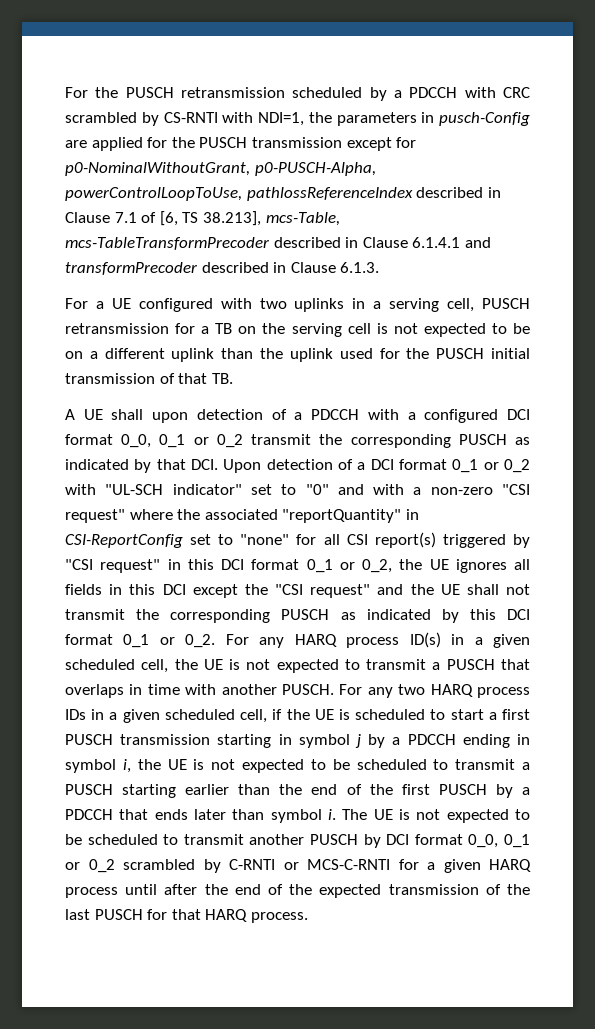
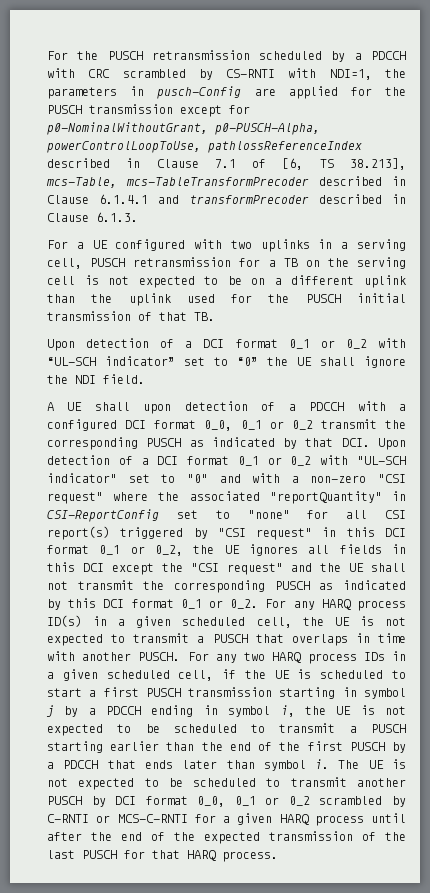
(233, 378) none -> [47,338,406,351] [47,356,406,368] [47,374,145,384] // Upon detection of a DCI format 0_1 or 0_2 with “UL-SCH indicator” set to “0” the UE shall ignore the NDI field.

